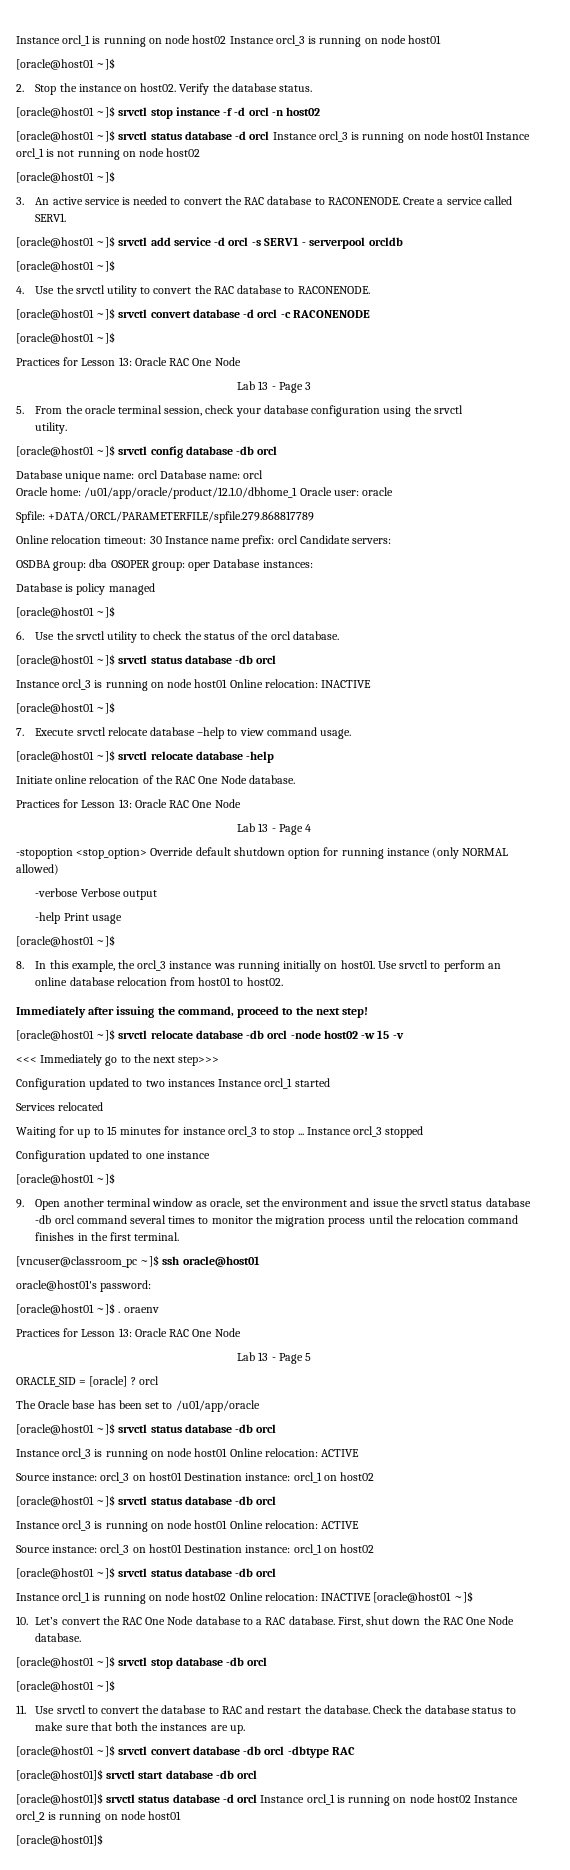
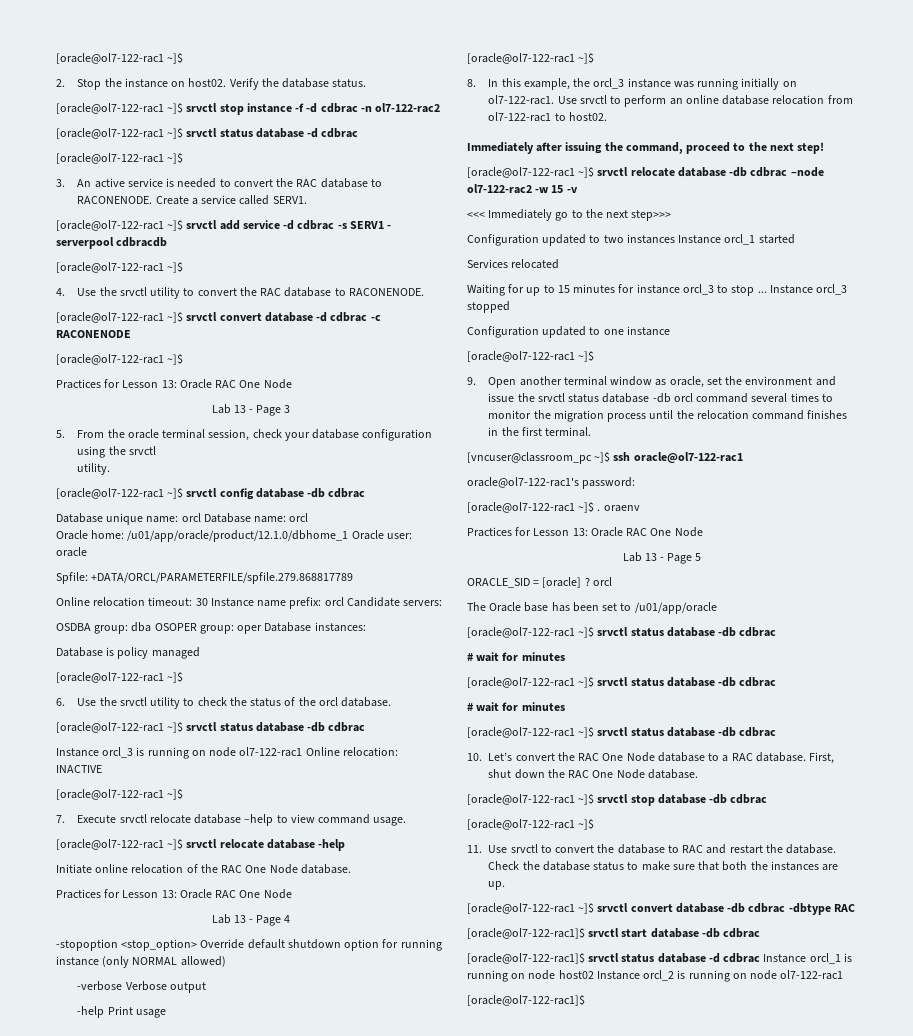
[16,35,442,47] [16,59,94,70] Instance orcl_1 is running on node host02 Instance orcl_3 is running on node host01 // [oracle@host01 -> [56,53,164,64] [oracle@ol7-122-rac1
[16,107,94,118] [oracle@host01 -> [56,103,164,114] [oracle@ol7-122-rac1
[248,107,321,116] [16,131,94,142] orcl -n host02 // [oracle@host01 -> [320,103,441,113] [56,128,164,139] cdbrac -n ol7-122-rac2 // [oracle@ol7-122-rac1
[249,131,531,143] [16,148,201,160] [16,172,94,183] orcl Instance orcl_3 is running on node host01 Instance orcl_1 is not running on node host02 // [oracle@host01 -> [321,128,359,138] [56,153,164,164] cdbrac // [oracle@ol7-122-rac1
[16,237,94,248] [oracle@host01 -> [56,220,164,231] [oracle@ol7-122-rac1
[228,237,249,246] orcl -> [297,220,335,230] cdbrac
[368,237,403,246] [16,261,94,272] orcldb // [oracle@host01 -> [116,237,168,247] [56,262,164,273] cdbracdb // [oracle@ol7-122-rac1
[16,309,94,320] [oracle@host01 -> [56,312,164,323] [oracle@ol7-122-rac1
[257,309,278,318] orcl -> [330,312,368,322] cdbrac
[16,333,94,344] [oracle@host01 -> [56,354,164,365] [oracle@ol7-122-rac1
[16,446,94,457] [oracle@host01 -> [56,488,164,499] [oracle@ol7-122-rac1
[257,446,278,455] orcl -> [328,488,366,498] cdbrac
[16,607,94,618] [oracle@host01 -> [56,672,164,683] [oracle@ol7-122-rac1
[16,654,277,666] [16,679,228,691] [oracle@host01 ~]$ srvctl status database -db orcl // Instance orcl_3 is running on node host01 -> [56,722,366,733] [56,747,303,759] [oracle@ol7-122-rac1 ~]$ srvctl status database -db cdbrac // Instance orcl_3 is running on node ol7-122-rac1
[16,703,94,714] [oracle@host01 -> [56,789,164,800] [oracle@ol7-122-rac1
[16,751,94,762] [oracle@host01 -> [56,839,164,850] [oracle@ol7-122-rac1
[16,936,94,947] [oracle@host01 -> [467,53,575,64] [oracle@ol7-122-rac1
[340,960,375,969] host01. -> [488,95,555,105] ol7-122-rac1.
[198,977,232,986] host01 -> [488,112,552,122] ol7-122-rac1
[16,1030,94,1041] [oracle@host01 -> [467,167,575,178] [oracle@ol7-122-rac1
[267,1030,358,1039] orcl -node host02 -> [750,167,824,177] [467,184,532,194] cdbrac –node ol7-122-rac2
[16,1174,94,1185] [oracle@host01 -> [467,351,575,362] [oracle@ol7-122-rac1
[182,1256,260,1267] [16,1280,97,1291] oracle@host01 // oracle@host01's -> [633,452,743,463] [467,477,579,488] oracle@ol7-122-rac1 // oracle@ol7-122-rac1's
[16,1304,94,1315] [oracle@host01 -> [467,502,575,513] [oracle@ol7-122-rac1
[16,1423,277,1435] [16,1448,360,1460] [16,1472,375,1483] [16,1495,277,1507] [16,1520,360,1532] [16,1544,375,1555] [16,1567,277,1579] [16,1591,473,1604] [oracle@host01 ~]$ srvctl status database -db orcl // Instance orcl_3 is running on node host01 Online relocation: ACTIVE // Source instance: orcl_3 on host01 Destination instance: orcl_1 on host02 // [oracle@host01 ~]$ srvctl status database -db orcl // Instance orcl_3 is running on node host01 Online relocation: ACTIVE // Source instance: orcl_3 on host01 Destination instance: orcl_1 on host02 // [oracle@host01 ~]$ srvctl status database -db orcl // Instance orcl_1 is running on node host02 Online relocation: INACTIVE [oracle@host01 ~]$ -> [467,627,777,638] [467,652,565,662] [467,677,777,688] [467,702,565,712] [467,727,777,738] [oracle@ol7-122-rac1 ~]$ srvctl status database -db cdbrac // # wait for minutes // [oracle@ol7-122-rac1 ~]$ srvctl status database -db cdbrac // # wait for minutes // [oracle@ol7-122-rac1 ~]$ srvctl status database -db cdbrac
[16,1657,94,1668] [oracle@host01 -> [467,794,575,805] [oracle@ol7-122-rac1
[247,1657,268,1666] [16,1681,94,1692] orcl // [oracle@host01 -> [730,794,768,804] [467,819,575,830] cdbrac // [oracle@ol7-122-rac1
[16,1746,94,1757] [oracle@host01 -> [467,903,575,914] [oracle@ol7-122-rac1
[264,1746,285,1755] orcl -> [748,903,786,913] cdbrac
[16,1769,103,1781] [oracle@host01]$ -> [467,928,585,939] [oracle@ol7-122-rac1]$
[237,1770,258,1779] [16,1793,258,1805] orcl // [oracle@host01]$ srvctl status database -d orcl -> [723,928,761,938] [467,953,761,964] cdbrac // [oracle@ol7-122-rac1]$ srvctl status database -d cdbrac
[148,1811,182,1820] [16,1834,103,1846] host01 // [oracle@host01]$ -> [780,970,844,980] [467,995,585,1006] ol7-122-rac1 // [oracle@ol7-122-rac1]$

